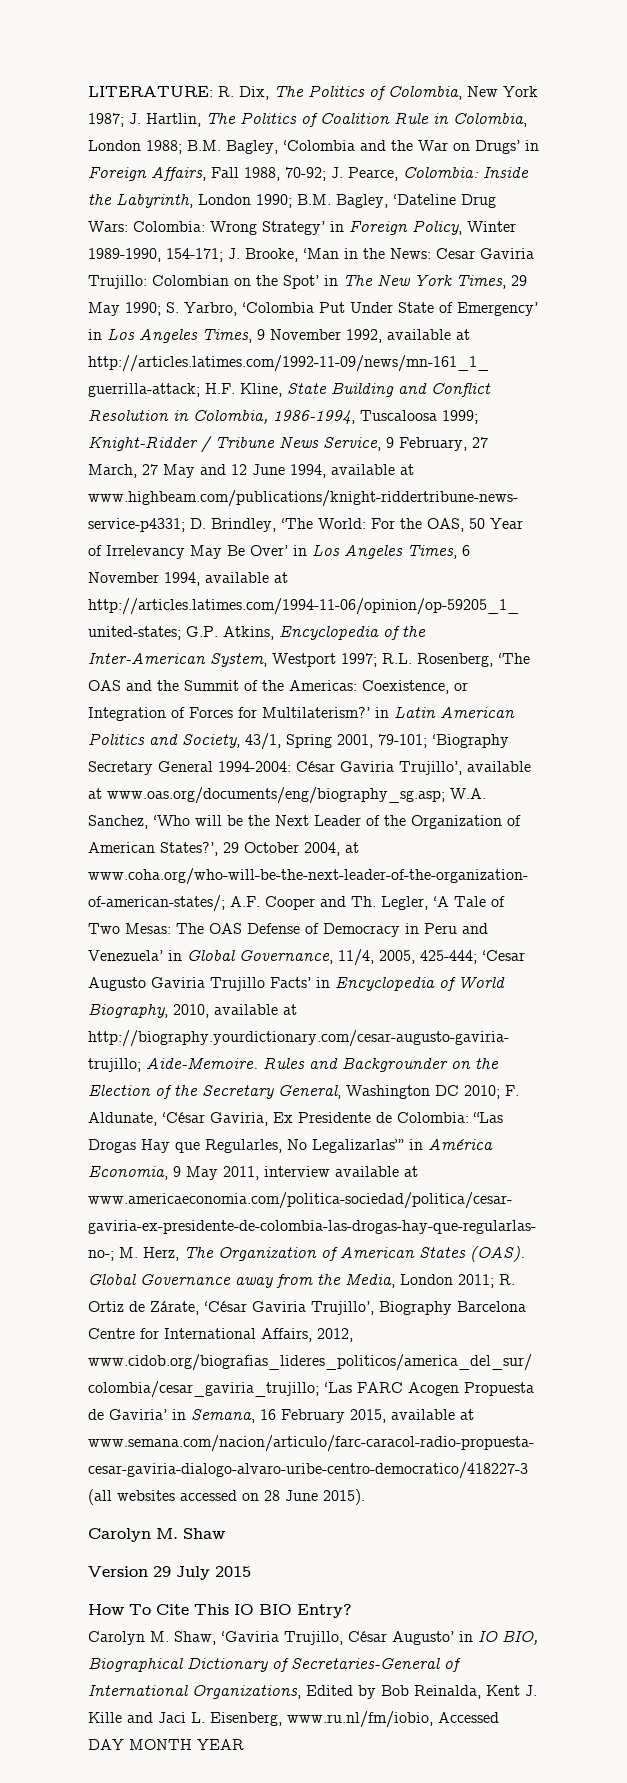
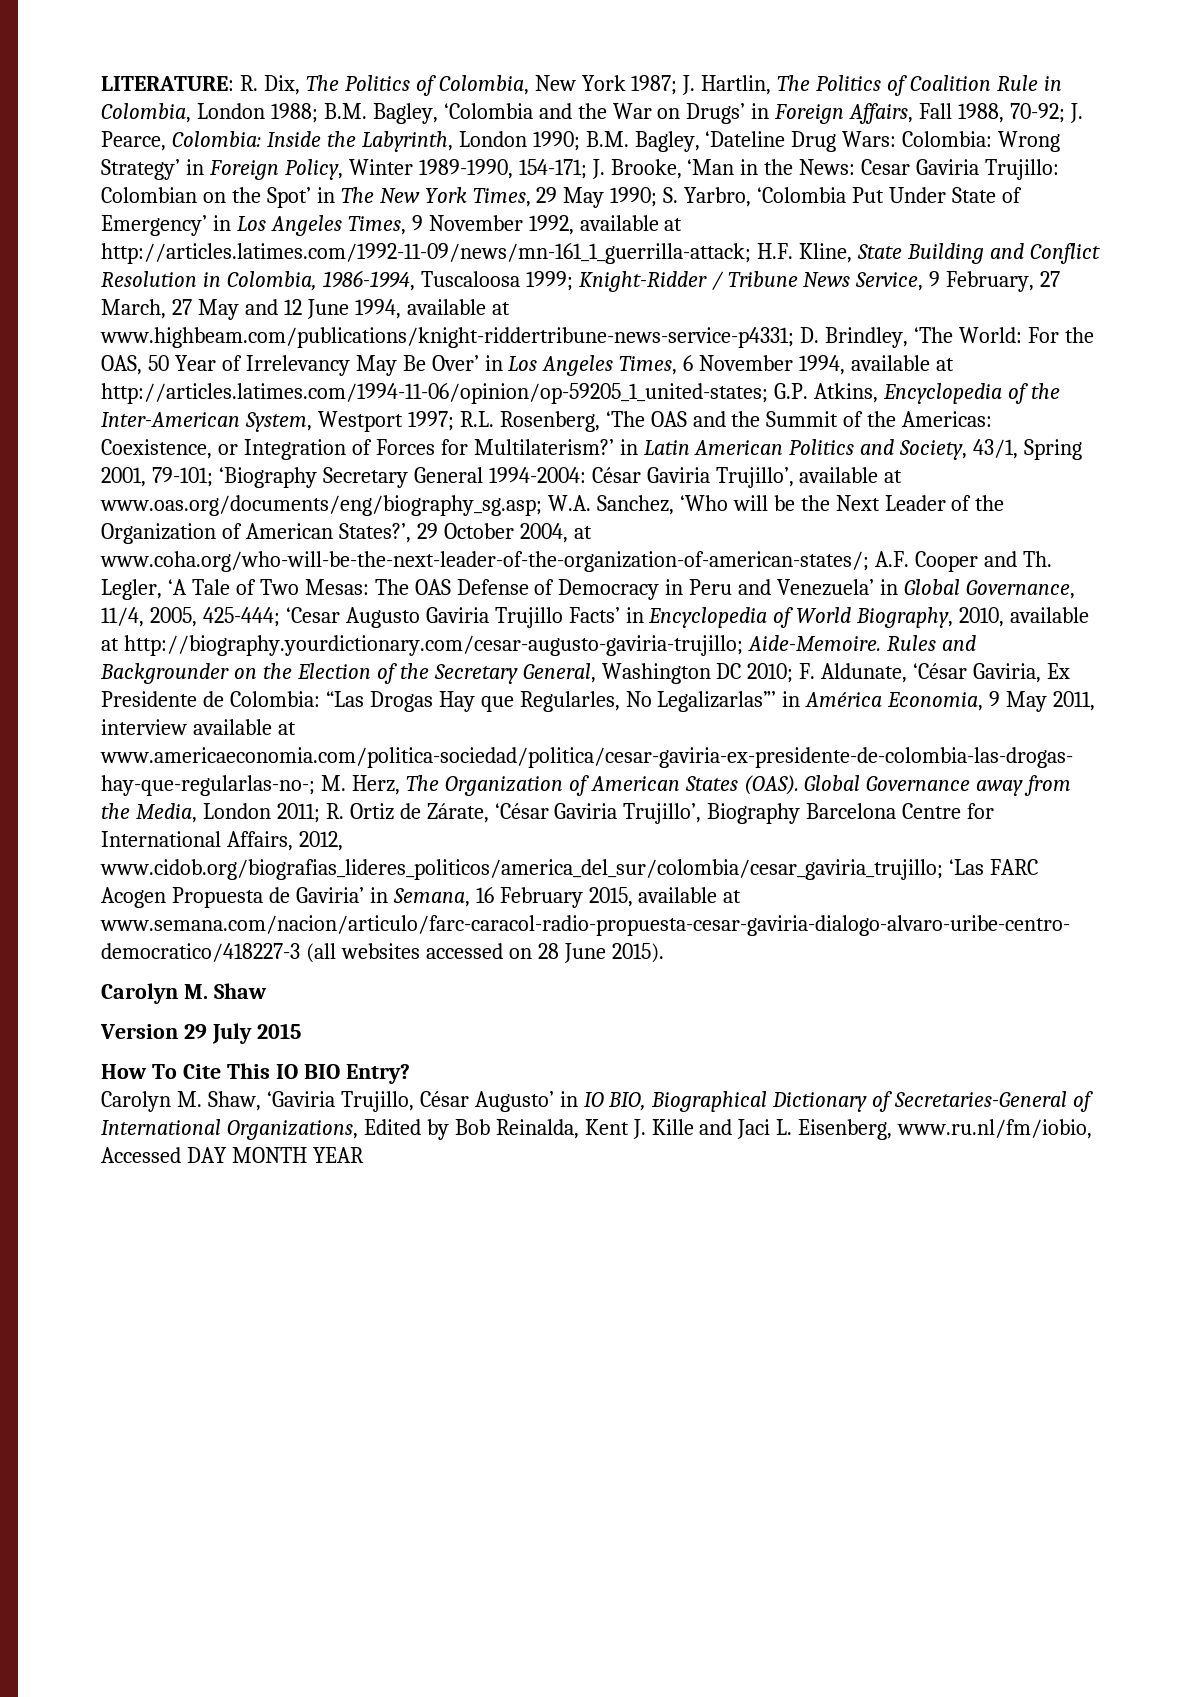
[88,598,519,615] [88,626,181,640] http://articles.latimes.com/1994-11-06/opinion/op-59205_1_ united-states; -> [101,383,768,404] http://articles.latimes.com/1994-11-06/opinion/op-59205_1_united-states;

